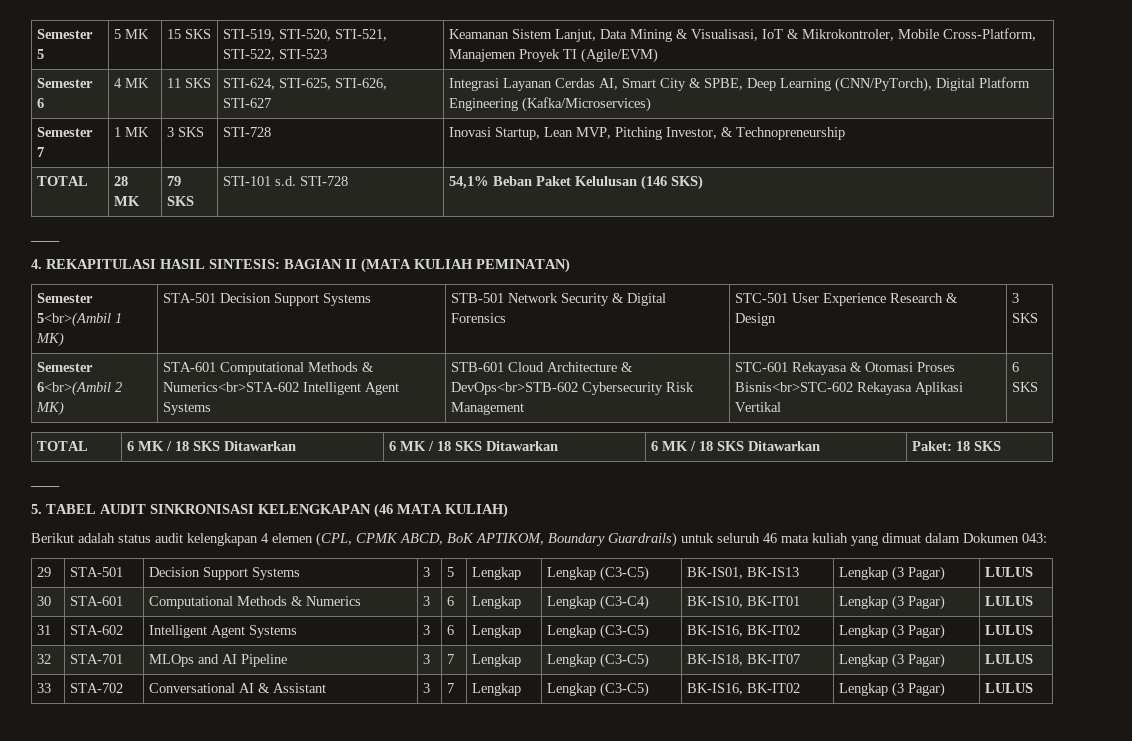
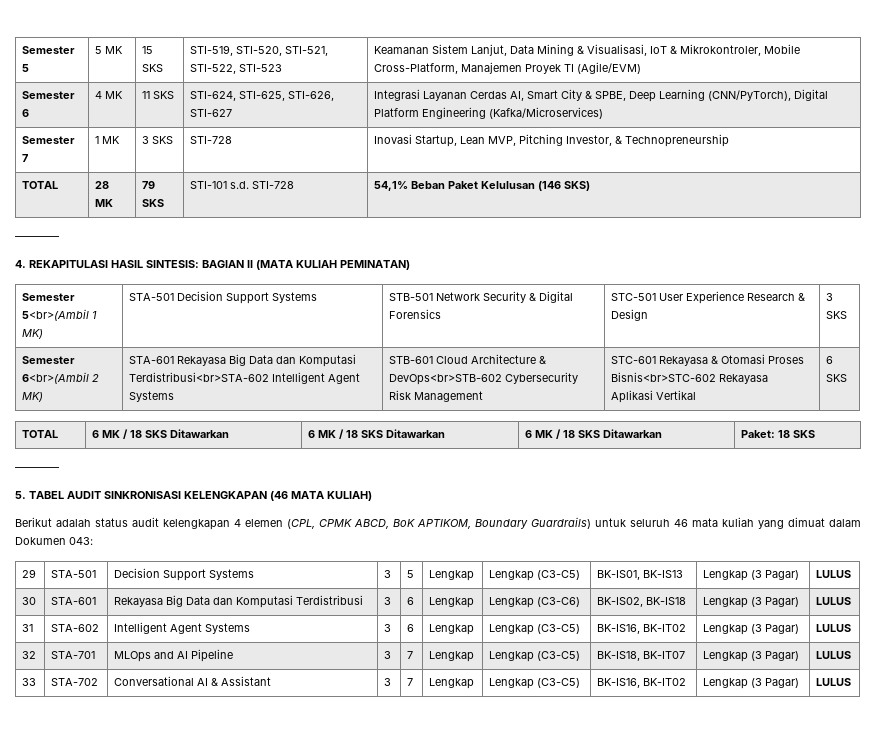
[30,240,60,242] ____ -> [15,236,59,240] ————
[220,362,375,375] [163,382,300,392] Computational Methods & Numerics<br>STA-602 -> [177,354,357,367] [129,372,270,382] Rekayasa Big Data dan Komputasi Terdistribusi<br>STA-602
[30,485,60,487] ____ -> [15,467,59,471] ————
[149,596,362,609] [423,596,431,606] [447,596,455,606] [472,596,522,609] [547,595,650,610] [687,596,801,608] Computational Methods & Numerics | 3 | 6 | Lengkap | Lengkap (C3-C4) | BK-IS10, BK-IT01 -> [114,595,364,608] [384,597,392,605] [407,597,415,605] [429,597,475,608] [489,597,581,608] [597,597,687,607] Rekayasa Big Data dan Komputasi Terdistribusi | 3 | 6 | Lengkap | Lengkap (C3-C6) | BK-IS02, BK-IS18

